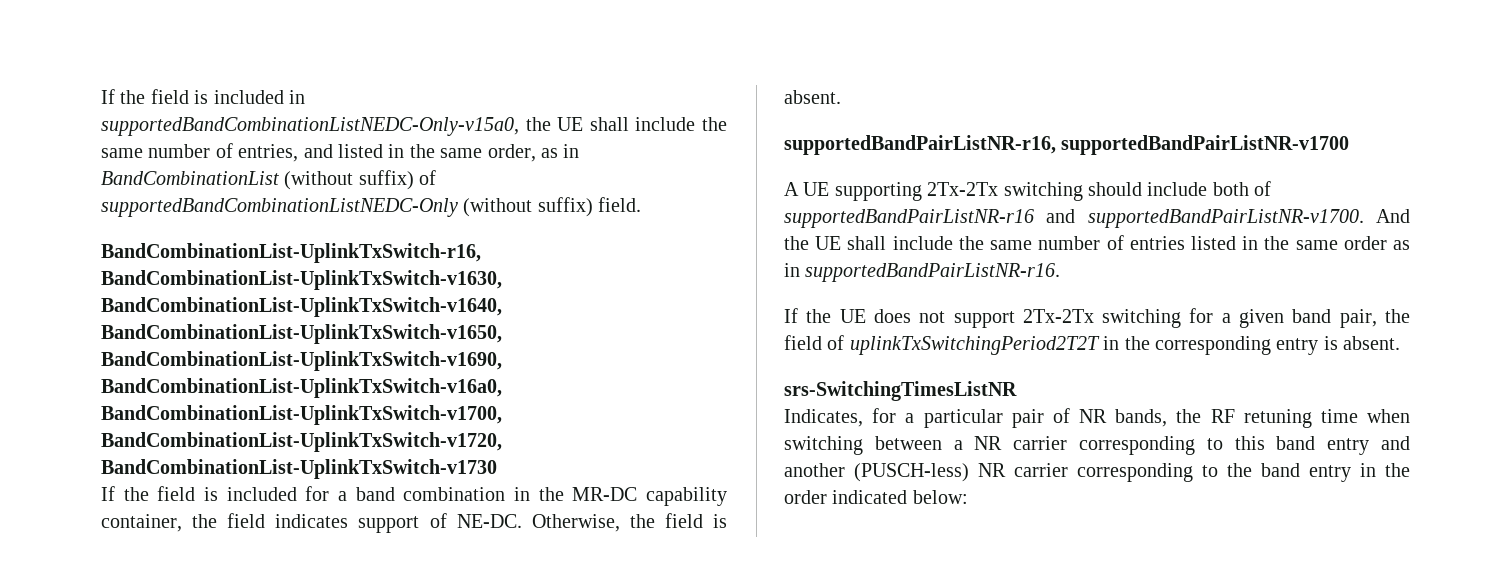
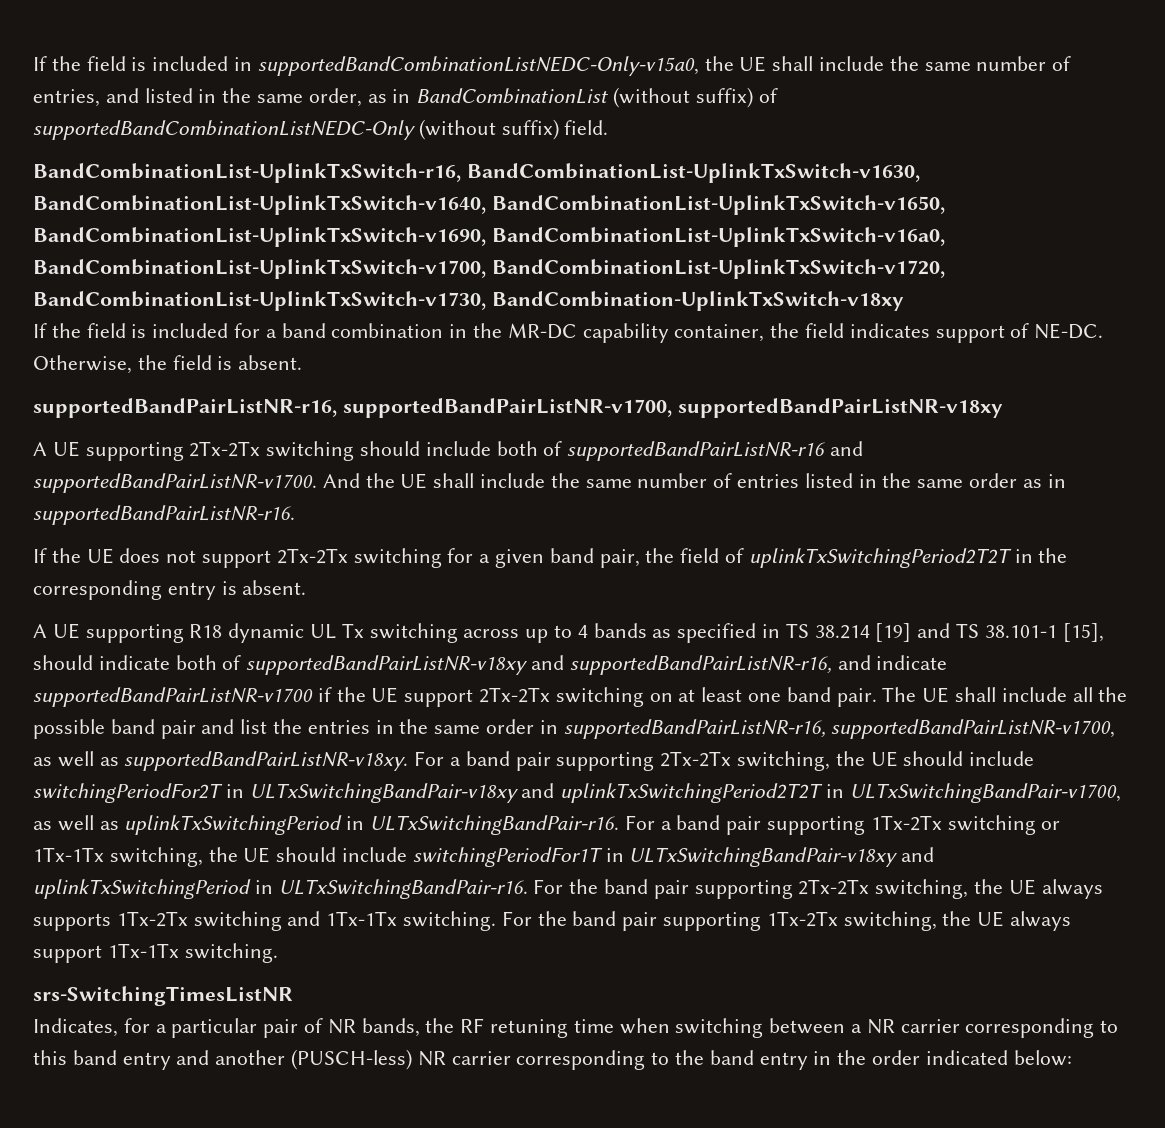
[101,459,497,479] BandCombinationList-UplinkTxSwitch-v1730 -> [33,291,904,311] BandCombinationList-UplinkTxSwitch-v1730, BandCombination-UplinkTxSwitch-v18xy
[1061,135,1350,155] supportedBandPairListNR-v1700 -> [342,398,1003,418] supportedBandPairListNR-v1700, supportedBandPairListNR-v18xy
(1401, 343) none -> [33,623,1104,643] [33,655,948,675] [33,687,1128,707] [33,719,1116,739] [33,751,1035,771] [33,783,1121,803] [33,815,1061,835] [33,847,935,867] [33,879,1103,899] [33,911,1072,931] [33,943,278,963] // A UE supporting R18 dynamic UL Tx switching across up to 4 bands as specified in TS 38.214 [19] and TS 38.101-1 [15], should indicate both of supportedBandPairListNR-v18xy and supportedBandPairListNR-r16, and indicate supportedBandPairListNR-v1700 if the UE support 2Tx-2Tx switching on at least one band pair. The UE shall include all the possible band pair and list the entries in the same order in supportedBandPairListNR-r16, supportedBandPairListNR-v1700, as well as supportedBandPairListNR-v18xy. For a band pair supporting 2Tx-2Tx switching, the UE should include switchingPeriodFor2T in ULTxSwitchingBandPair-v18xy and uplinkTxSwitchingPeriod2T2T in ULTxSwitchingBandPair-v1700, as well as uplinkTxSwitchingPeriod in ULTxSwitchingBandPair-r16. For a band pair supporting 1Tx-2Tx switching or 1Tx-1Tx switching, the UE should include switchingPeriodFor1T in ULTxSwitchingBandPair-v18xy and uplinkTxSwitchingPeriod in ULTxSwitchingBandPair-r16. For the band pair supporting 2Tx-2Tx switching, the UE always supports 1Tx-2Tx switching and 1Tx-1Tx switching. For the band pair supporting 1Tx-2Tx switching, the UE always support 1Tx-1Tx switching.

